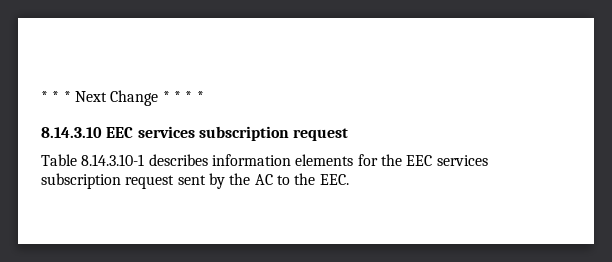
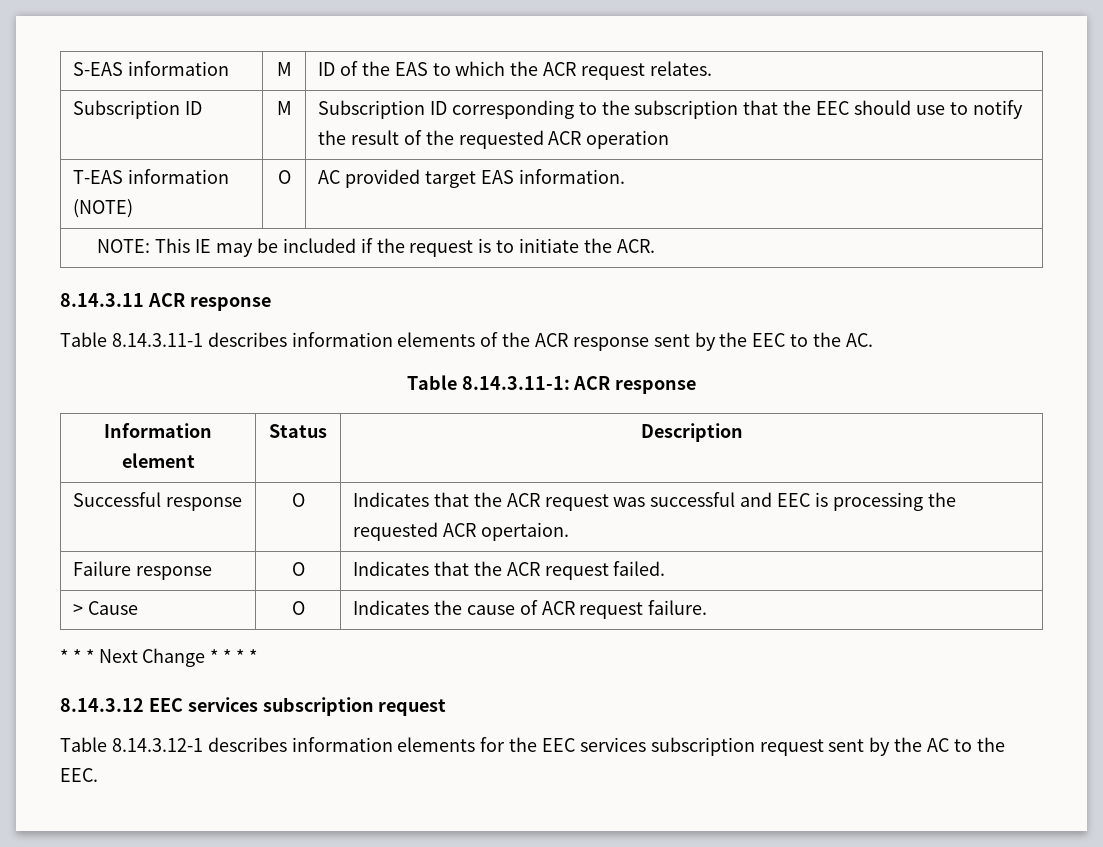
(41, 96) none -> [73,61,230,76] [276,62,292,76] [318,61,712,80] [73,100,203,119] [276,101,292,115] [318,100,1023,119] [318,130,670,149] [73,169,230,184] [73,199,134,218] [277,170,291,184] [318,169,625,188] [97,238,655,257] [60,293,271,311] [60,332,873,351] [406,375,697,394] [104,423,212,438] [121,453,195,468] [269,424,327,438] [640,423,743,442] [73,492,243,511] [291,493,305,507] [353,492,956,511] [353,522,569,541] [73,561,213,580] [291,562,305,576] [353,561,666,580] [73,601,139,615] [291,601,305,615] [353,600,708,619] S-EAS information | M | ID of the EAS to which the ACR request relates. // Subscription ID | M | Subscription ID corresponding to the subscription that the EEC should use to notify the result of the requested ACR operation // T-EAS information (NOTE) | O | AC provided target EAS information. // NOTE: This IE may be included if the request is to initiate the ACR. // 8.14.3.11 ACR response // Table 8.14.3.11-1 describes information elements of the ACR response sent by the EEC to the AC. // Table 8.14.3.11-1: ACR response // Information element | Status | Description // Successful response | O | Indicates that the ACR request was successful and EEC is processing the requested ACR opertaion. // Failure response | O | Indicates that the ACR request failed. // > Cause | O | Indicates the cause of ACR request failure. //
[41,127,102,138] 8.14.3.10 -> [60,698,144,712] 8.14.3.12
[81,154,145,166] 8.14.3.10-1 -> [111,738,203,752] 8.14.3.12-1

